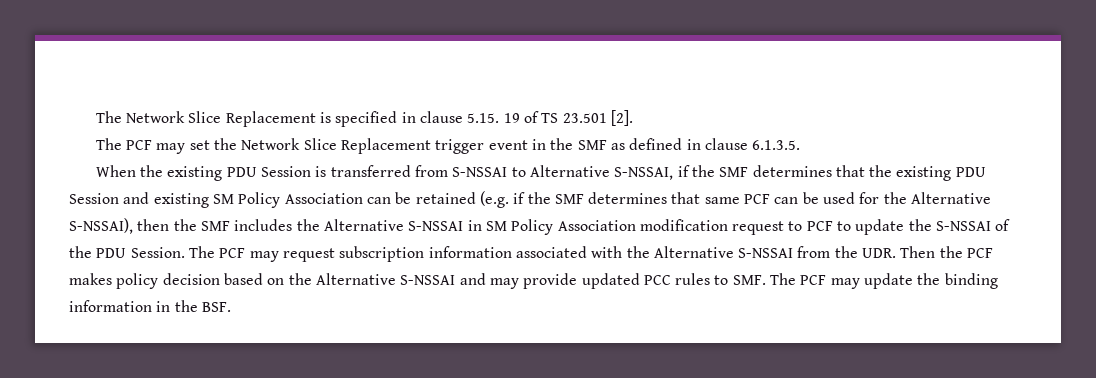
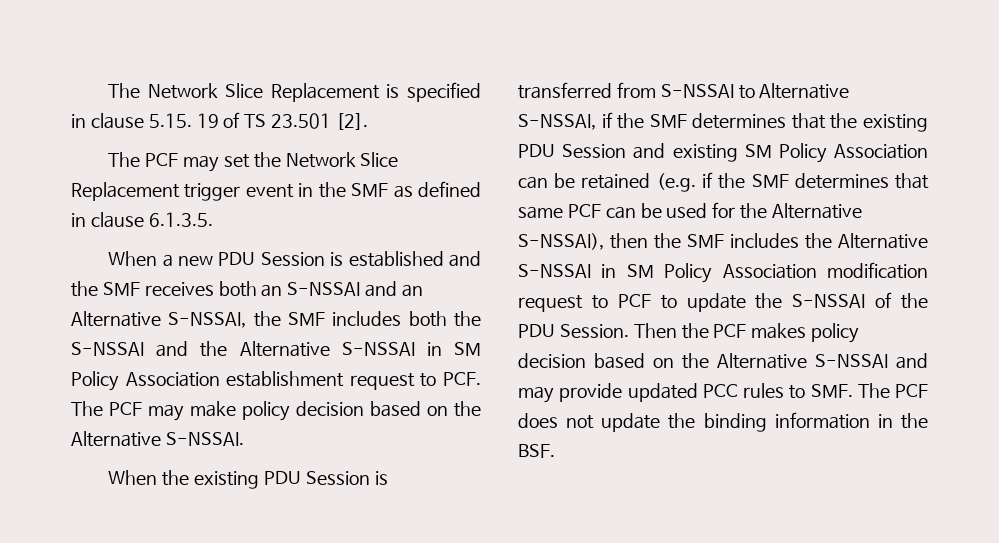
(801, 145) none -> [108,251,482,267] [71,281,423,297] [71,311,481,328] [71,341,481,357] [71,371,482,391] [71,401,481,421] [71,431,244,447] // When a new PDU Session is established and the SMF receives both an S-NSSAI and an Alternative S-NSSAI, the SMF includes both the S-NSSAI and the Alternative S-NSSAI in SM Policy Association establishment request to PCF. The PCF may make policy decision based on the Alternative S-NSSAI.
[188,246,897,262] The PCF may request subscription information associated with the Alternative S-NSSAI from the UDR. -> (629, 331) none
[830,278,860,289] may -> [518,413,595,429] does not

